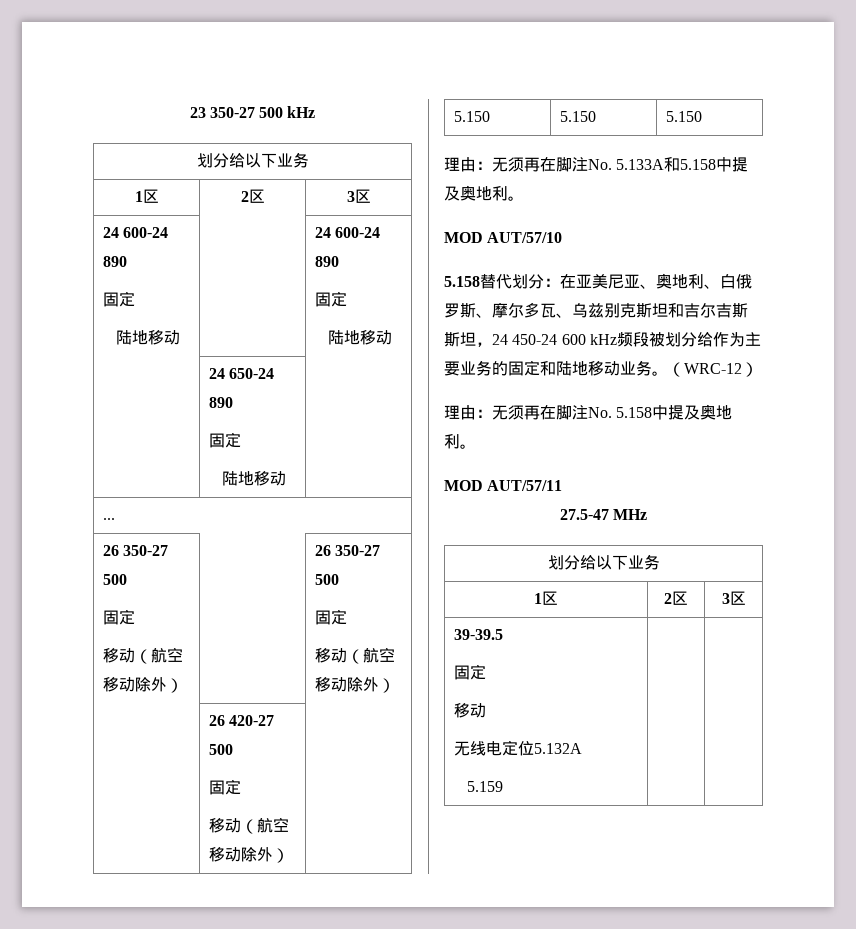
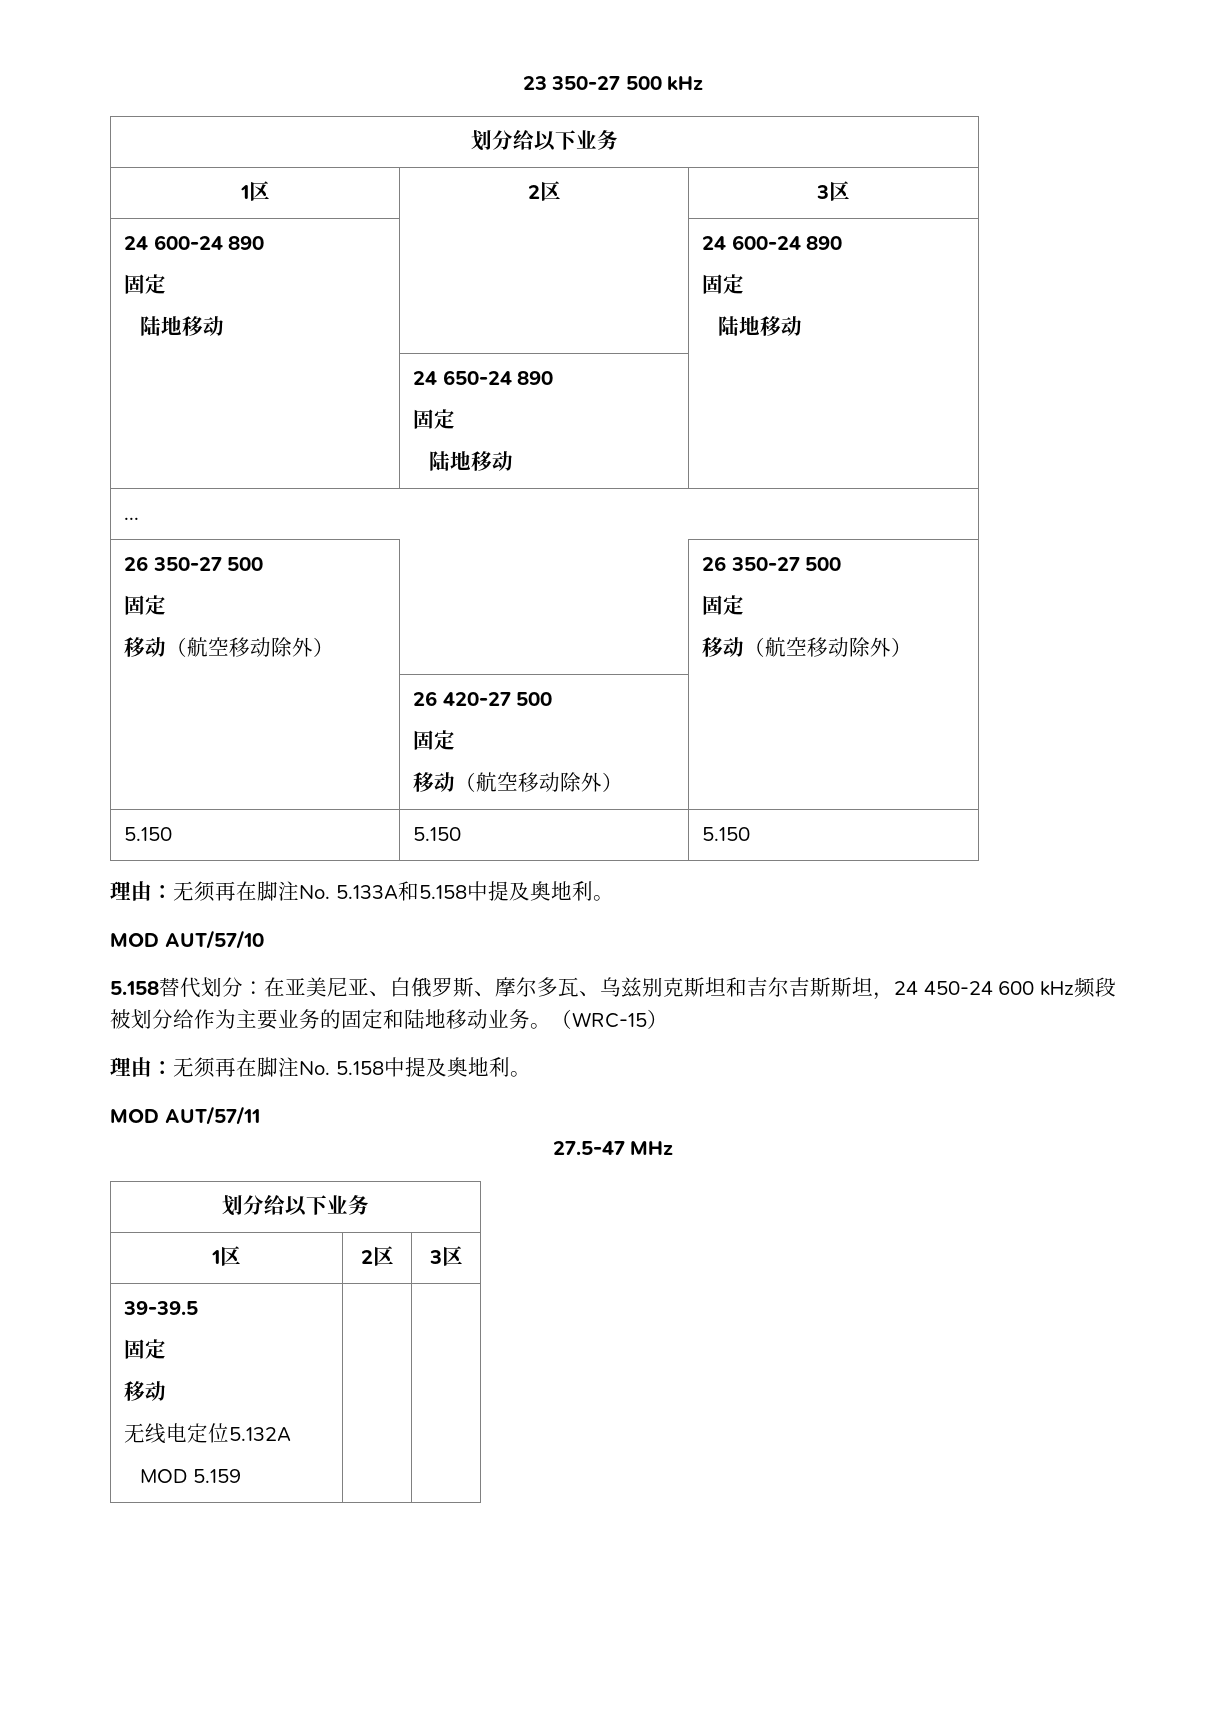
[656,273,720,289] 奥地利、 -> (390, 994) none
[684,363,742,374] WRC-12 -> [572,1012,647,1028] WRC-15
(582, 748) none -> [140,1469,188,1483] MOD

